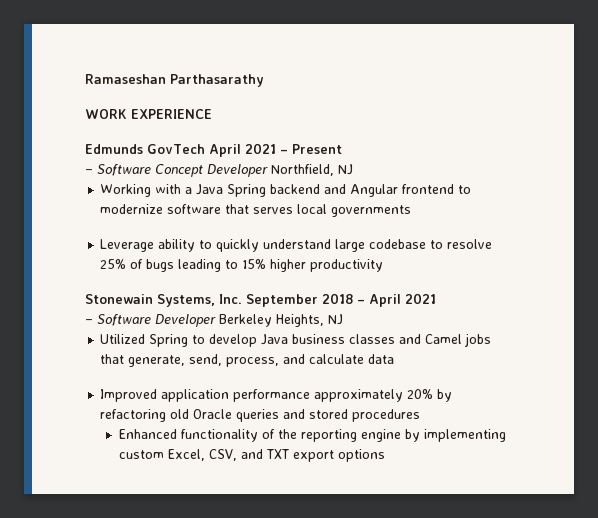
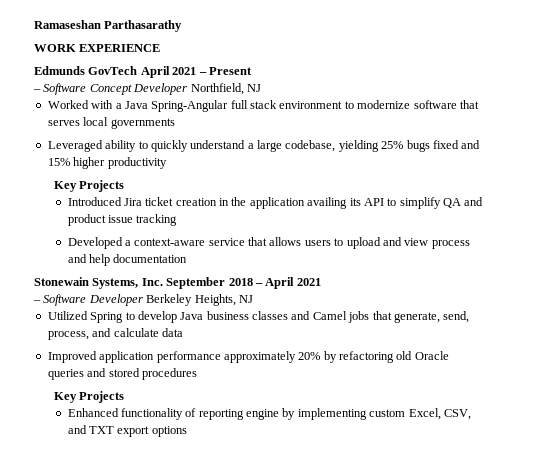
[100,184,152,197] Working -> [47,100,89,109] Worked
[227,184,455,197] Spring backend and Angular frontend -> [151,100,343,112] Spring-Angular full stack environment
[100,239,155,252] Leverage -> [47,140,103,152] Leveraged
[335,239,493,252] [100,259,384,272] large codebase to resolve 25% of bugs leading to 15% higher productivity -> [247,140,481,152] [47,157,167,169] [53,180,125,192] [67,197,484,209] [67,214,178,226] [67,237,470,249] [67,254,188,266] a large codebase, yielding 25% bugs fixed and 15% higher productivity // Key Projects // Introduced Jira ticket creation in the application availing its API to simplify QA and product issue tracking // Developed a context-aware service that allows users to upload and view process and help documentation
(421, 415) none -> [53,391,125,403] // Key Projects
[277,429,297,439] the -> (197, 412) none

